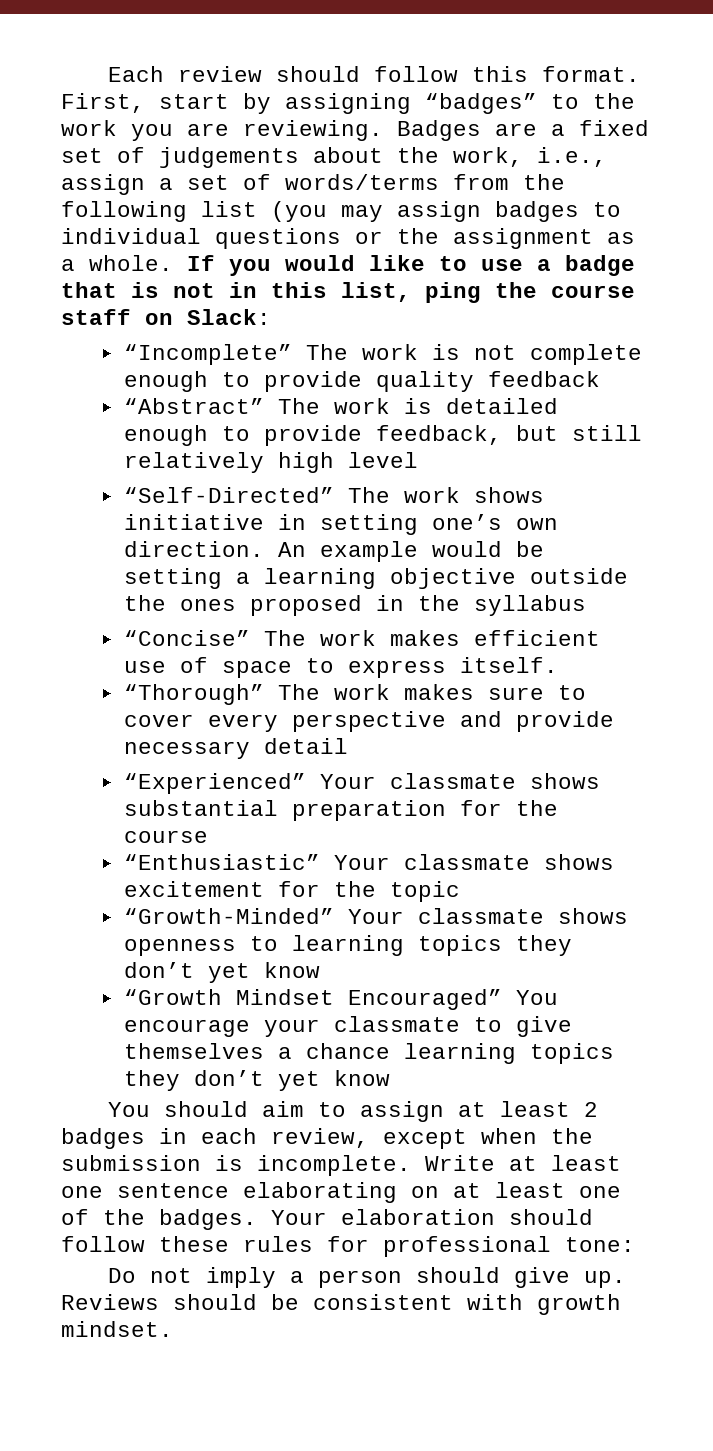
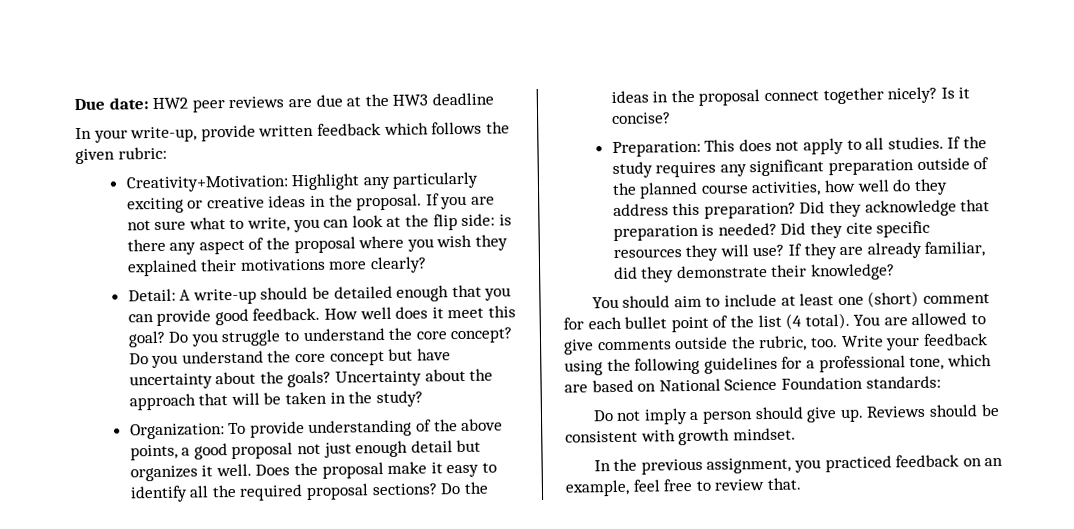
[107,66,640,82] [61,93,635,114] [61,120,649,141] [61,147,607,168] [61,174,565,195] [61,201,621,222] [61,228,635,249] [61,255,635,276] [61,282,635,303] [61,309,271,325] [123,344,642,365] [123,371,600,392] [123,398,558,414] [123,425,642,446] [123,452,418,473] [123,487,544,503] [123,514,558,535] [123,541,544,562] [123,568,628,589] [123,595,586,616] [123,630,600,646] [123,657,558,678] [123,684,586,705] [123,711,614,732] [123,738,348,759] [123,773,600,794] [123,800,558,821] [123,830,208,843] [123,854,614,870] [123,881,460,902] [123,908,628,924] [123,935,572,956] [123,962,320,983] [123,989,558,1010] [123,1016,572,1037] [123,1043,614,1064] [123,1070,390,1091] [107,1101,598,1122] [61,1128,593,1149] [61,1155,621,1176] [61,1182,621,1203] [61,1209,593,1230] [61,1236,635,1257] Each review should follow this format. First, start by assigning “badges” to the work you are reviewing. Badges are a fixed set of judgements about the work, i.e., assign a set of words/terms from the following list (you may assign badges to individual questions or the assignment as a whole. If you would like to use a badge that is not in this list, ping the course staff on Slack: // “Incomplete” The work is not complete enough to provide quality feedback // “Abstract” The work is detailed enough to provide feedback, but still relatively high level // “Self-Directed” The work shows initiative in setting one’s own direction. An example would be setting a learning objective outside the ones proposed in the syllabus // “Concise” The work makes efficient use of space to express itself. // “Thorough” The work makes sure to cover every perspective and provide necessary detail // “Experienced” Your classmate shows substantial preparation for the course // “Enthusiastic” Your classmate shows excitement for the topic // “Growth-Minded” Your classmate shows openness to learning topics they don’t yet know // “Growth Mindset Encouraged” You encourage your classmate to give themselves a chance learning topics they don’t yet know // You should aim to assign at least 2 badges in each review, except when the submission is incomplete. Write at least one sentence elaborating on at least one of the badges. Your elaboration should follow these rules for professional tone: -> [74,92,494,113] [75,121,510,143] [75,146,167,165] [125,171,479,193] [126,193,495,214] [126,213,512,233] [126,234,508,255] [126,256,427,277] [127,284,512,305] [127,305,516,326] [127,327,514,348] [128,348,451,369] [128,368,494,390] [128,390,423,411] [129,418,504,440] [129,439,482,461] [129,461,497,482] [129,481,488,503] [610,86,971,106] [611,112,671,125] [611,136,987,158] [611,157,990,179] [611,178,948,199] [612,199,991,219] [612,220,931,242] [612,241,986,262] [613,263,895,283] [591,290,991,309] [563,312,987,333] [563,333,988,355] [564,354,992,376] [564,375,941,393] Due date: HW2 peer reviews are due at the HW3 deadline // In your write-up, provide written feedback which follows the given rubric: // Creativity+Motivation: Highlight any particularly exciting or creative ideas in the proposal. If you are not sure what to write, you can look at the flip side: is there any aspect of the proposal where you wish they explained their motivations more clearly? // Detail: A write-up should be detailed enough that you can provide good feedback. How well does it meet this goal? Do you struggle to understand the core concept? Do you understand the core concept but have uncertainty about the goals? Uncertainty about the approach that will be taken in the study? // Organization: To provide understanding of the above points, a good proposal not just enough detail but organizes it well. Does the proposal make it easy to identify all the required proposal sections? Do the ideas in the proposal connect together nicely? Is it concise? // Preparation: This does not apply to all studies. If the study requires any significant preparation outside of the planned course activities, how well do they address this preparation? Did they acknowledge that preparation is needed? Did they cite specific resources they will use? If they are already familiar, did they demonstrate their knowledge? // You should aim to include at least one (short) comment for each bullet point of the list (4 total). You are allowed to give comments outside the rubric, too. Write your feedback using the following guidelines for a professional tone, which are based on National Science Foundation standards:
(173, 1329) none -> [593,454,1004,475] [565,477,801,497] // In the previous assignment, you practiced feedback on an example, feel free to review that.

